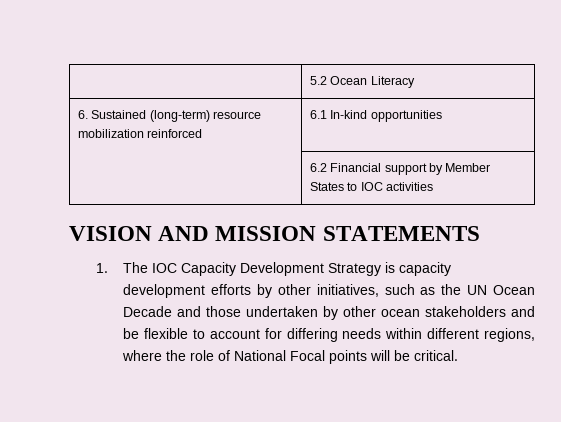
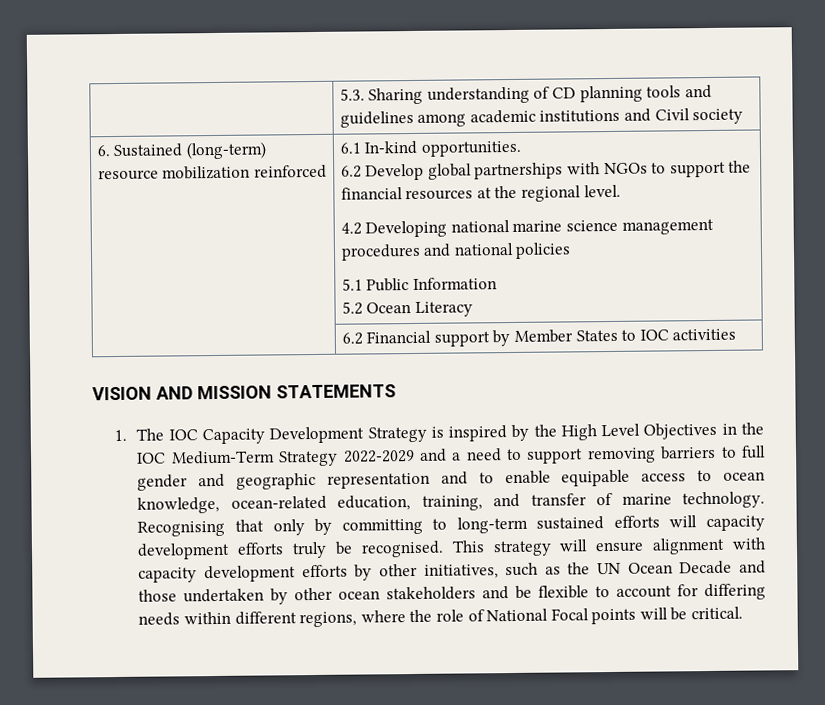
[309,76,415,88] | 5.2 Ocean Literacy -> [339,84,712,105] [339,108,744,128] | 5.3. Sharing understanding of CD planning tools and guidelines among academic institutions and Civil society
[370,110,442,122] opportunities -> [420,140,522,157] [340,160,752,181] [340,184,621,202] [340,218,714,238] [340,242,572,261] [341,277,497,292] [341,301,473,317] opportunities. // 6.2 Develop global partnerships with NGOs to support the financial resources at the regional level. // 4.2 Developing national marine science management procedures and national policies // 5.1 Public Information // 5.2 Ocean Literacy
(396, 267) none -> [448,422,764,442] [137,445,766,467] [137,469,766,491] [137,491,765,514] [137,515,765,537] [137,537,766,560] inspired by the High Level Objectives in the IOC Medium-Term Strategy 2022-2029 and a need to support removing barriers to full gender and geographic representation and to enable equipable access to ocean knowledge, ocean-related education, training, and transfer of marine technology. Recognising that only by committing to long-term sustained efforts will capacity development efforts truly be recognised. This strategy will ensure alignment with

